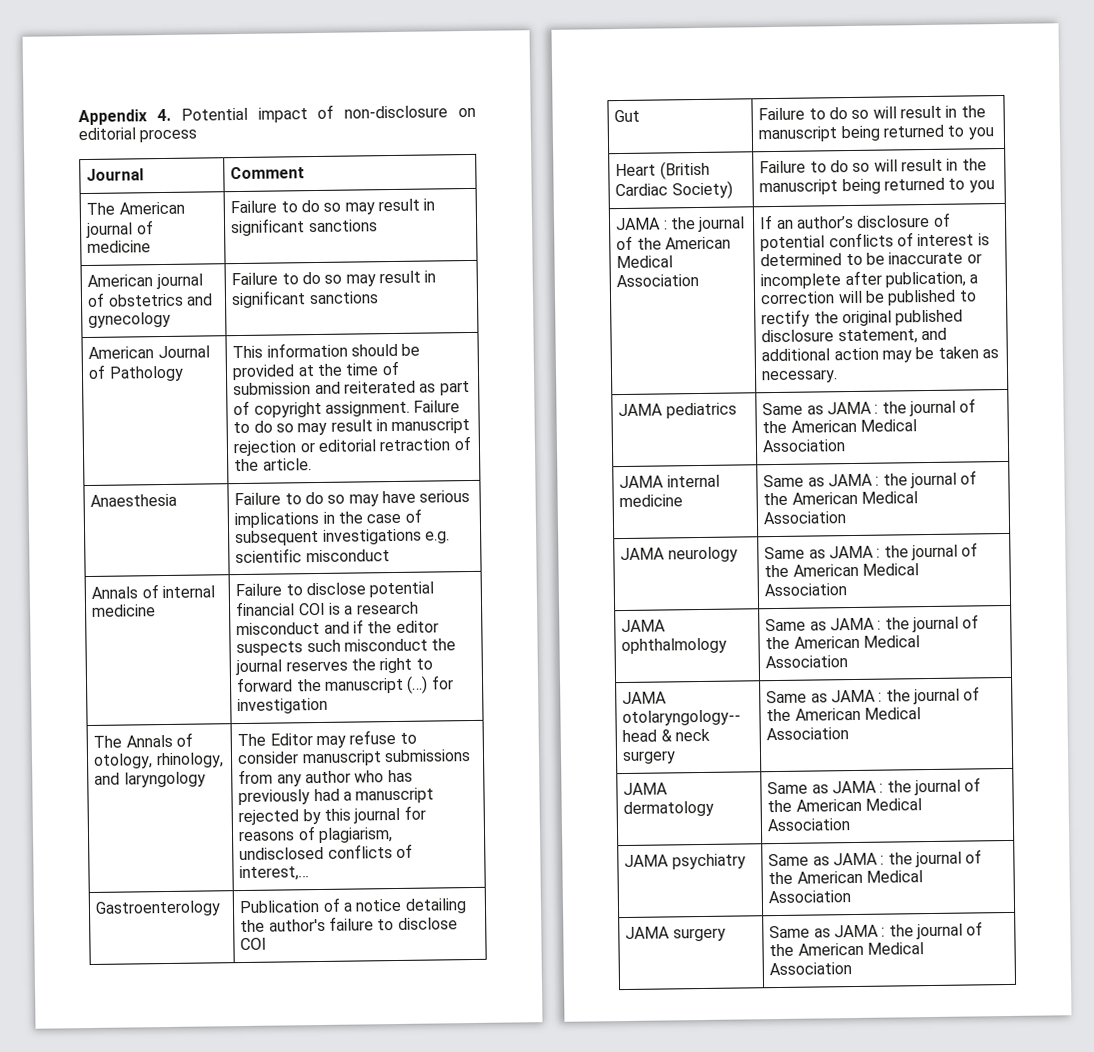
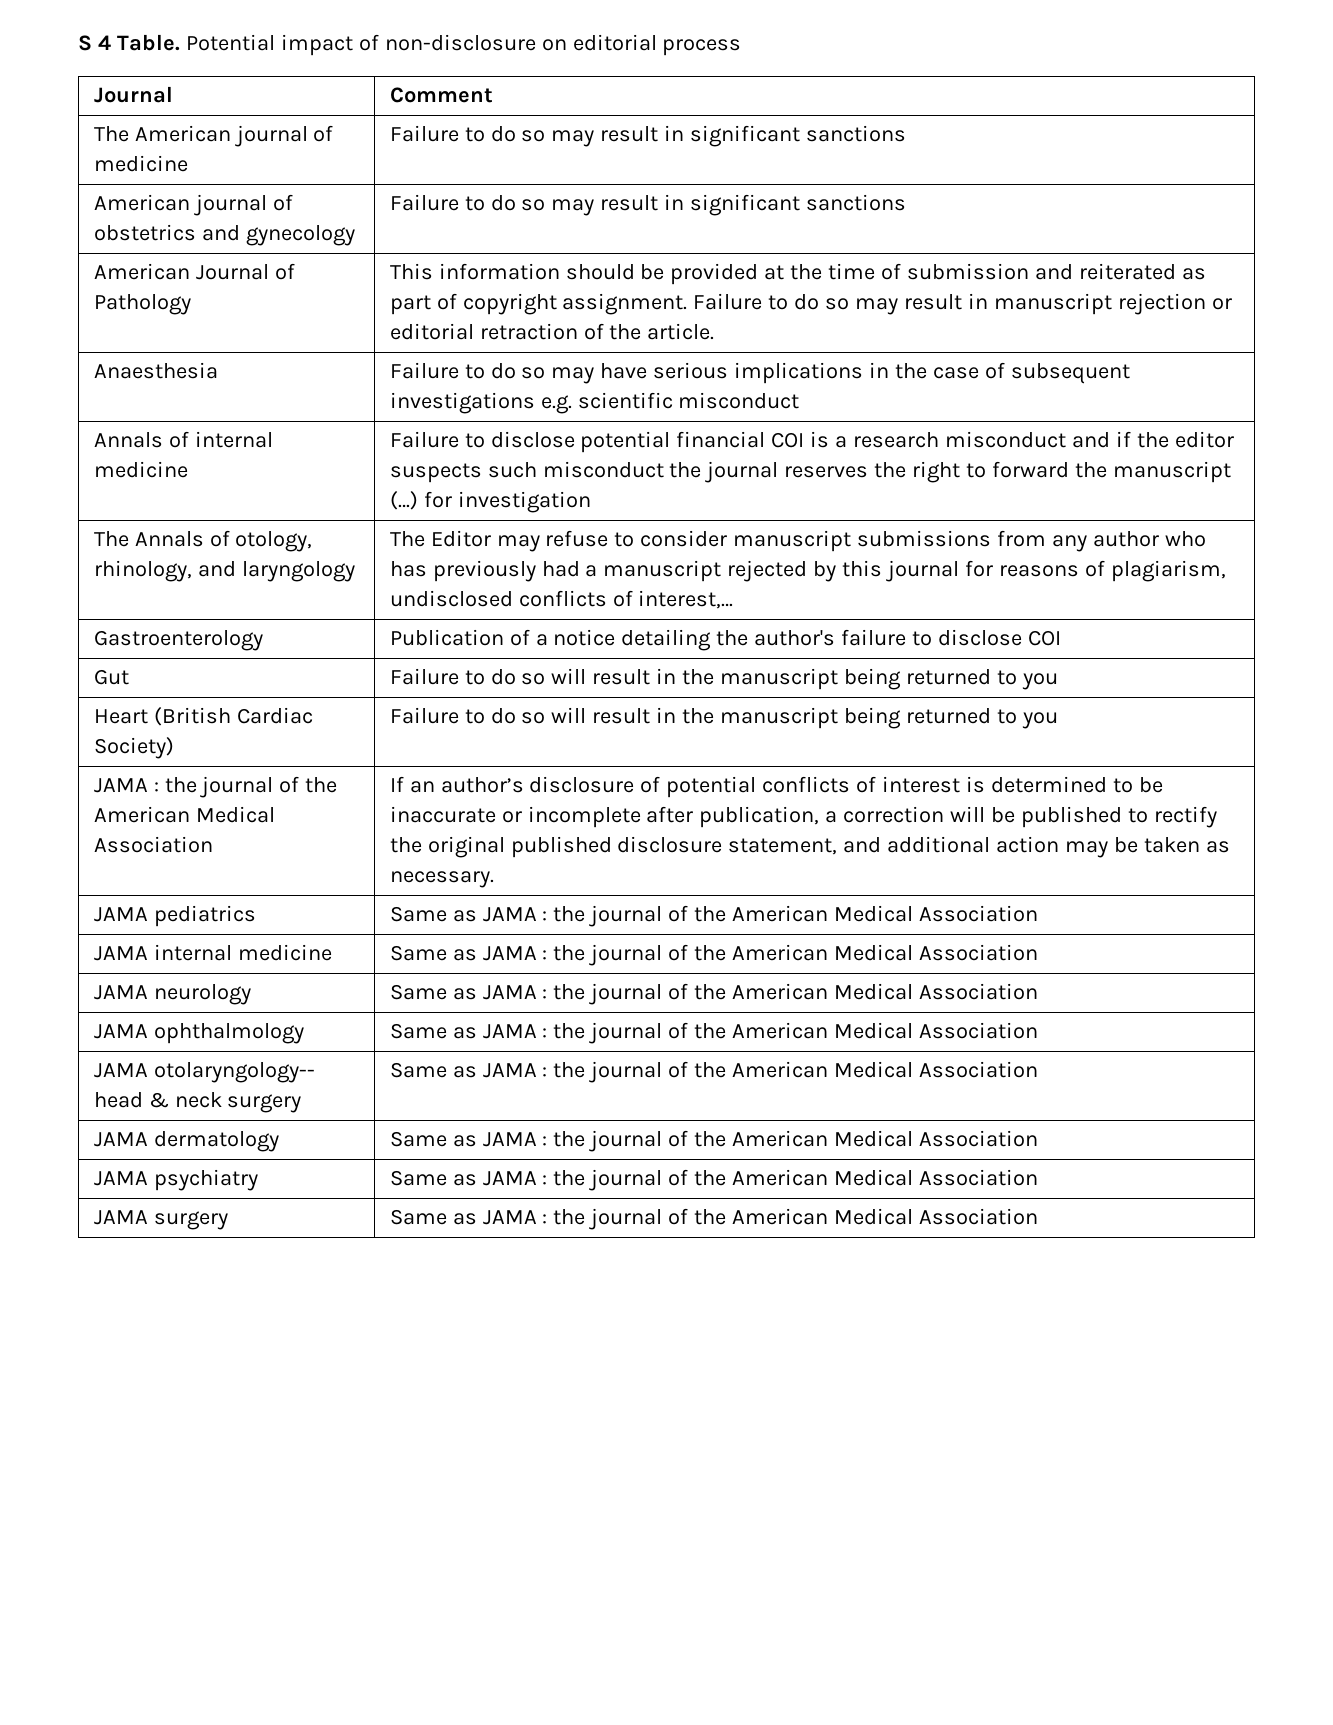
[78,108,171,126] Appendix 4. -> [78,34,180,51] S 4 Table.

